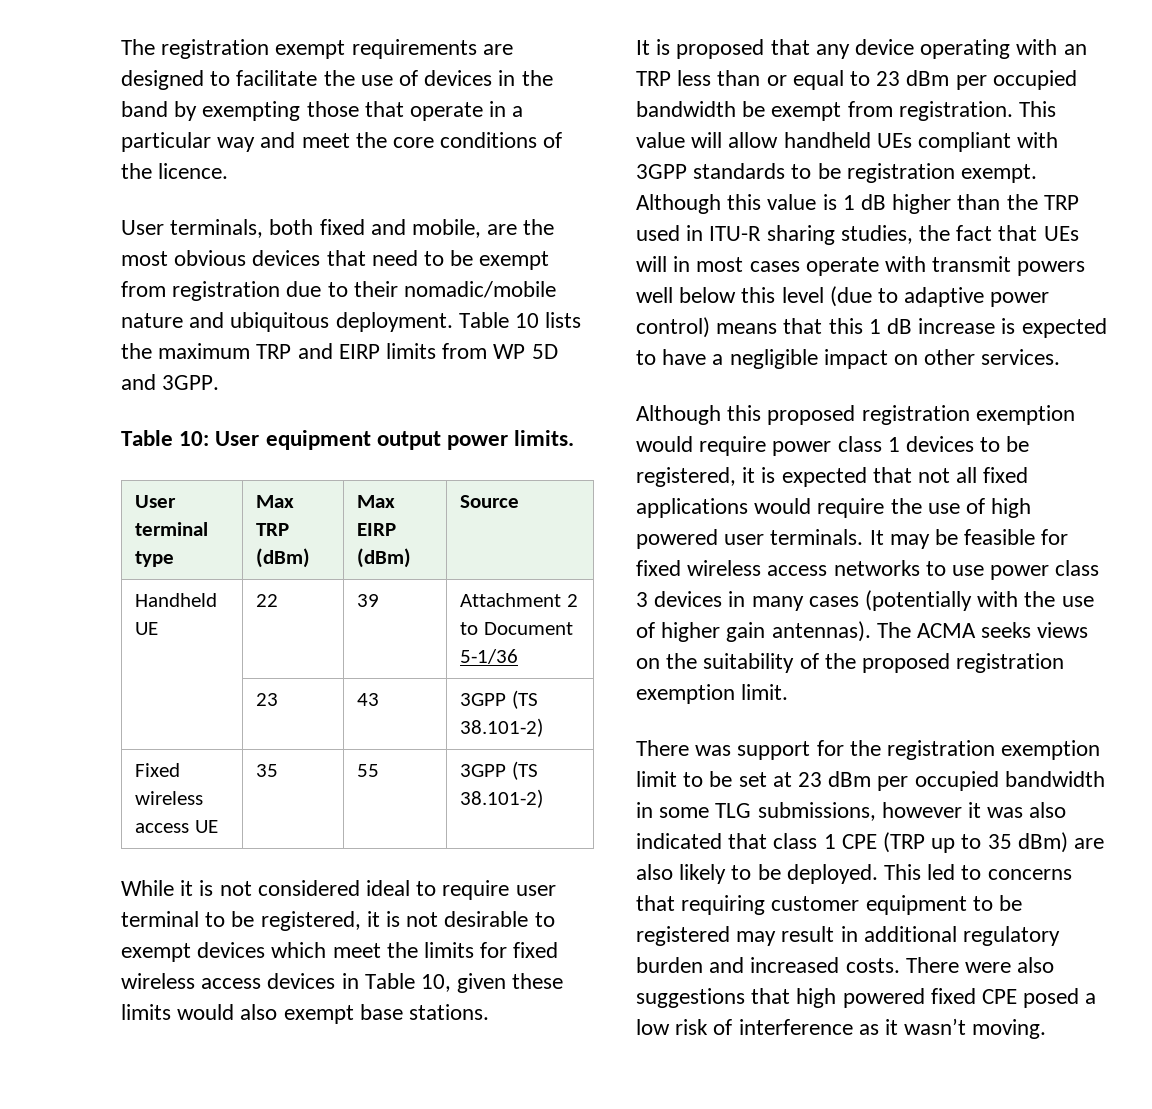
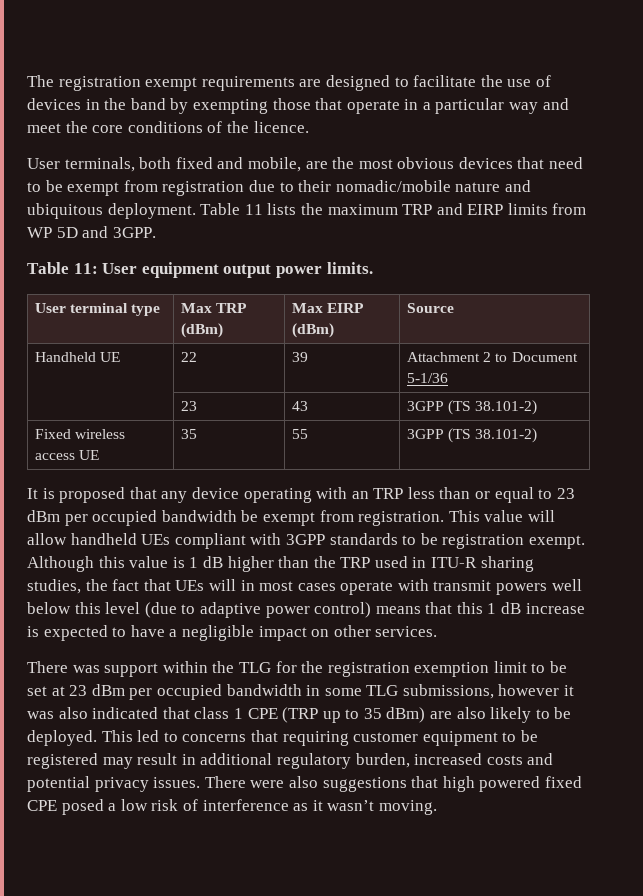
[515,313,540,328] 10 -> [244,204,263,215] 11
[179,431,210,446] 10: -> [73,263,98,274] 11:
[121,880,556,900] [121,911,555,931] [121,942,559,962] [121,973,564,993] [121,1004,490,1024] // While it is not considered ideal to require user terminal to be registered, it is not desirable to exempt devices which meet the limits for fixed wireless access devices in Table 10, given these limits would also exempt base stations. -> (538, 435) none
[636,405,1075,425] [636,436,1030,456] [636,467,1029,487] [636,498,1032,518] [636,529,1069,549] [636,560,1100,580] [636,590,1094,611] [636,621,1089,642] [636,653,1065,673] [636,684,789,704] // Although this proposed registration exemption would require power class 1 devices to be registered, it is expected that not all fixed applications would require the use of high powered user terminals. It may be feasible for fixed wireless access networks to use power class 3 devices in many cases (potentially with the use of higher gain antennas). The ACMA seeks views on the suitability of the proposed registration exemption limit. -> (438, 631) none
(811, 750) none -> [162,661,271,673] within the TLG
[636,957,900,973] burden and increased costs. -> [355,753,554,768] [27,776,201,792] burden, increased costs and potential privacy issues.

